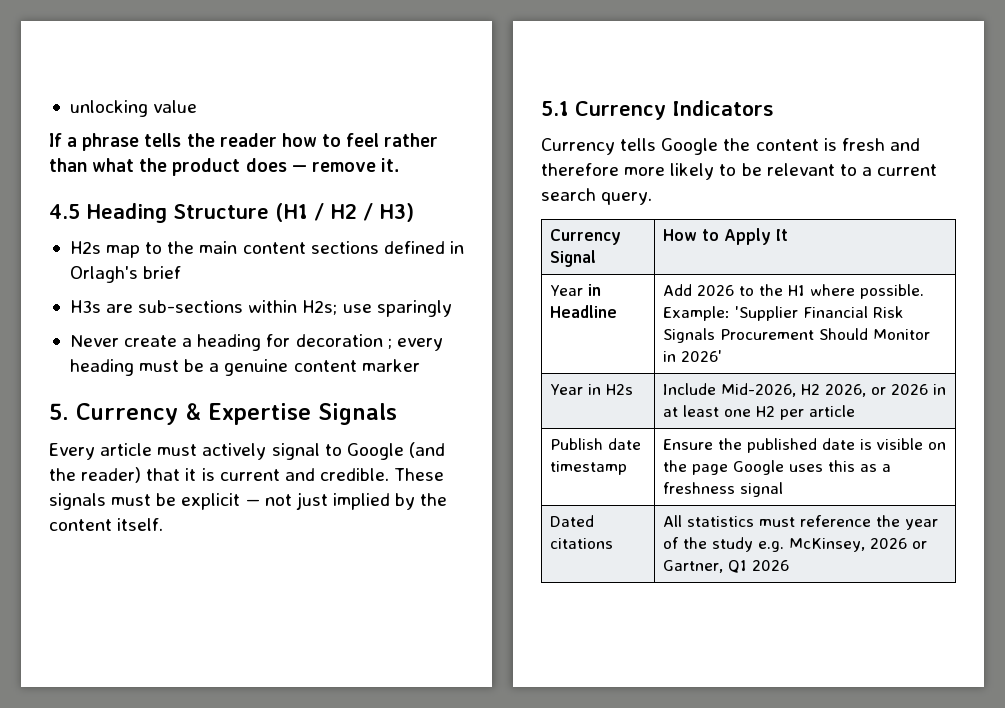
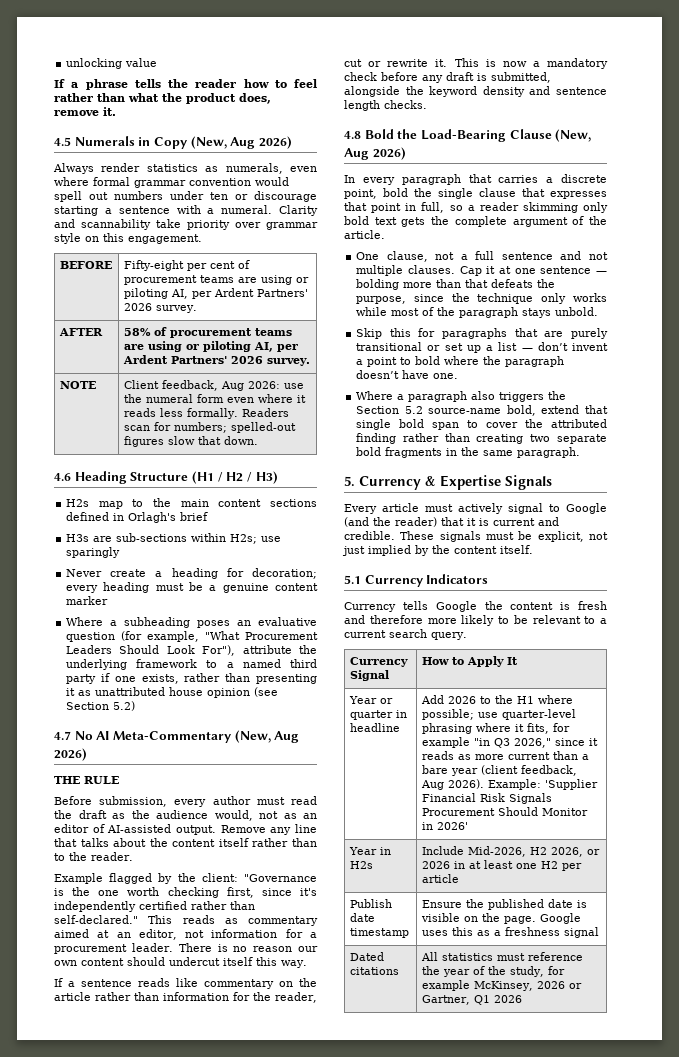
[245,158,307,172] does — -> [239,93,271,104] does,
(80, 211) none -> [74,136,292,149] [53,163,317,174] [54,177,289,188] [54,191,317,202] [54,205,318,216] [54,219,318,230] [54,233,202,244] [59,261,112,269] [123,260,250,271] [123,275,309,285] [123,288,308,299] [123,303,197,313] [58,328,103,336] [123,327,292,338] [123,341,298,352] [122,355,310,366] [59,381,96,389] [123,380,304,391] [123,394,306,403] [123,408,289,419] [123,422,296,433] [123,436,258,447] [54,473,71,481] Numerals in Copy (New, Aug 2026) // Always render statistics as numerals, even where formal grammar convention would spell out numbers under ten or discourage starting a sentence with a numeral. Clarity and scannability take priority over grammar style on this engagement. // BEFORE | Fifty-eight per cent of procurement teams are using or piloting AI, per Ardent Partners' 2026 survey. // AFTER | 58% of procurement teams are using or piloting AI, per Ardent Partners' 2026 survey. // NOTE | Client feedback, Aug 2026: use the numeral form even where it reads less formally. Readers scan for numbers; spelled-out figures slow that down. // 4.6
[295,334,392,349] decoration ; -> [252,568,317,579] decoration;
(420, 365) none -> [66,617,317,628] [66,631,318,642] [66,645,317,656] [66,659,317,670] [66,673,317,684] [66,687,279,698] [66,701,136,711] [54,730,300,743] [54,748,87,761] [54,776,119,784] [54,796,317,807] [54,810,317,821] [54,824,317,835] [54,838,317,847] [54,852,133,861] [54,873,317,884] [54,887,317,898] [54,901,255,912] [54,915,318,926] [54,929,317,940] [54,943,318,954] [54,957,307,968] [54,978,317,989] [54,992,318,1003] [344,58,608,69] [344,72,551,83] [344,86,607,97] [344,100,427,111] [344,129,592,142] [344,147,406,160] [344,174,607,185] [344,188,607,199] [344,202,608,213] [344,216,607,227] [344,230,385,239] [356,251,608,262] [356,265,607,276] [356,279,556,290] [356,293,607,304] [356,307,599,318] [356,328,608,339] [356,342,608,353] [356,356,565,367] [356,370,459,379] [356,391,567,402] [356,405,608,416] [356,419,607,430] [356,433,607,444] [356,447,581,458] // Where a subheading poses an evaluative question (for example, "What Procurement Leaders Should Look For"), attribute the underlying framework to a named third party if one exists, rather than presenting it as unattributed house opinion (see Section 5.2) // 4.7 No AI Meta-Commentary (New, Aug 2026) // THE RULE // Before submission, every author must read the draft as the audience would, not as an editor of AI-assisted output. Remove any line that talks about the content itself rather than to the reader. // Example flagged by the client: "Governance is the one worth checking first, since it's independently certified rather than self-declared." This reads as commentary aimed at an editor, not information for a procurement leader. There is no reason our own content should undercut itself this way. // If a sentence reads like commentary on the article rather than information for the reader, cut or rewrite it. This is now a mandatory check before any draft is submitted, alongside the keyword density and sentence length checks. // 4.8 Bold the Load-Bearing Clause (New, Aug 2026) // In every paragraph that carries a discrete point, bold the single clause that expresses that point in full, so a reader skimming only bold text gets the complete argument of the article. // One clause, not a full sentence and not multiple clauses. Cap it at one sentence — bolding more than that defeats the purpose, since the technique only works while most of the paragraph stays unbold. // Skip this for paragraphs that are purely transitional or set up a list — don’t invent a point to bold where the paragraph doesn’t have one. // Where a paragraph also triggers the Section 5.2 source-name bold, extend that single bold span to cover the attributed finding rather than creating two separate bold fragments in the same paragraph.
[181,493,260,510] explicit — -> [537,531,584,542] explicit,
[588,284,602,296] [549,305,617,318] in Headline -> [379,698,393,704] [349,710,407,720] [349,723,400,732] or quarter in headline
[859,284,924,299] possible. -> [421,709,576,720] [421,723,570,734] [421,737,598,748] [421,751,589,760] [421,765,577,776] [420,779,484,790] possible; use quarter-level phrasing where it fits, for example "in Q3 2026," since it reads as more current than a bare year (client feedback, Aug 2026).
[691,464,728,475] page -> [503,916,536,924] page.
[711,537,784,552] study e.g. -> [509,966,565,977] [421,980,470,991] study, for example

